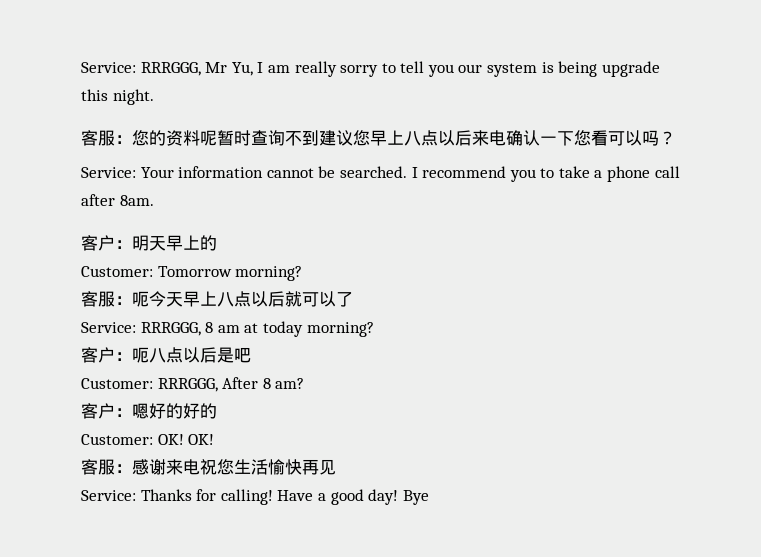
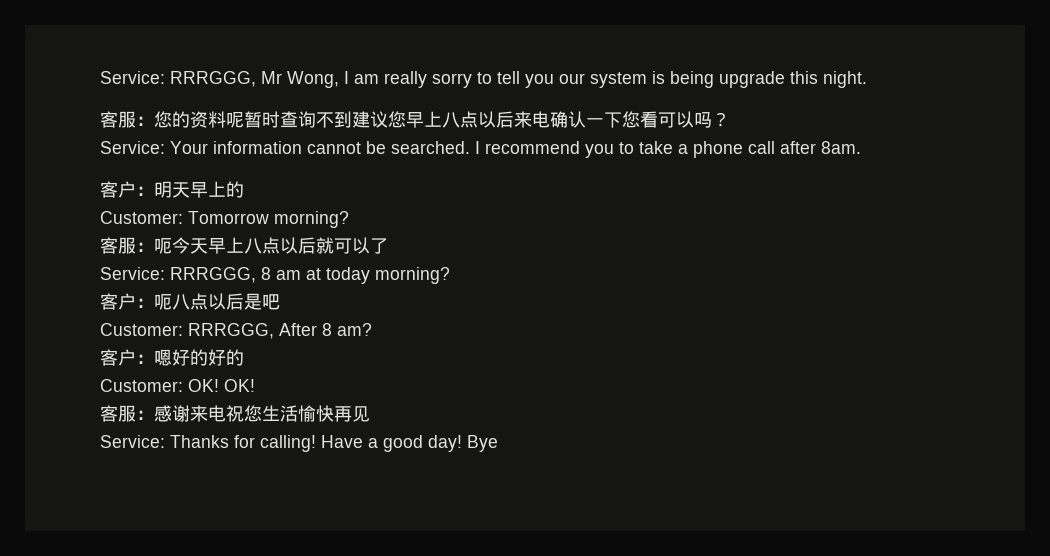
[231,62,253,76] Yu, -> [287,71,339,88] Wong,

